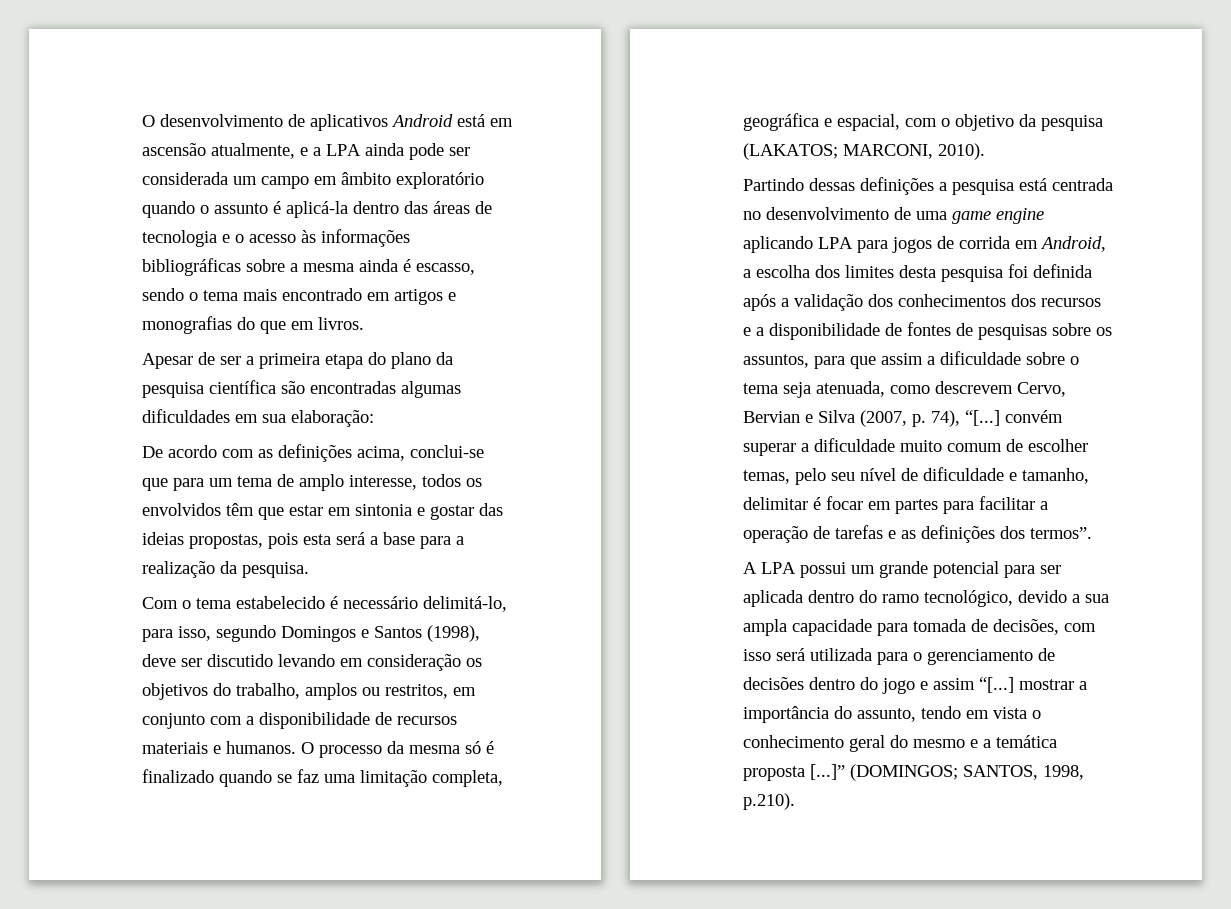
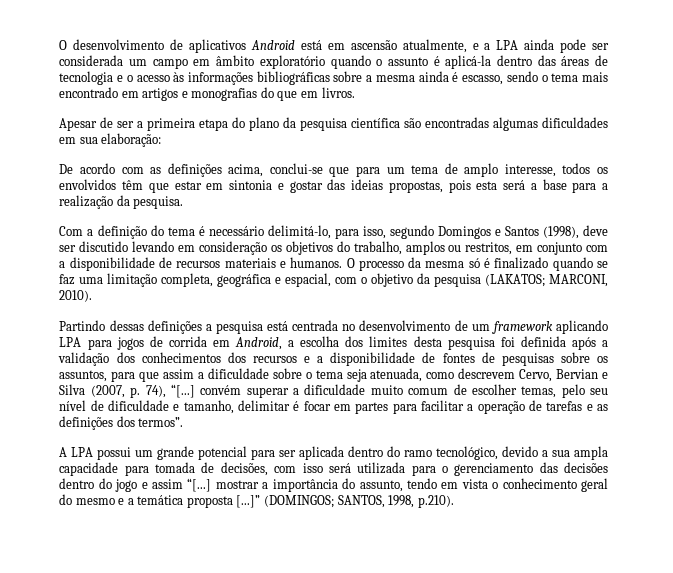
[181,596,325,609] o tema estabelecido -> [87,225,195,239] a definição do tema
[915,208,1044,224] uma game engine -> [471,321,553,334] um framework
[1037,648,1055,661] de -> [539,462,558,473] das

